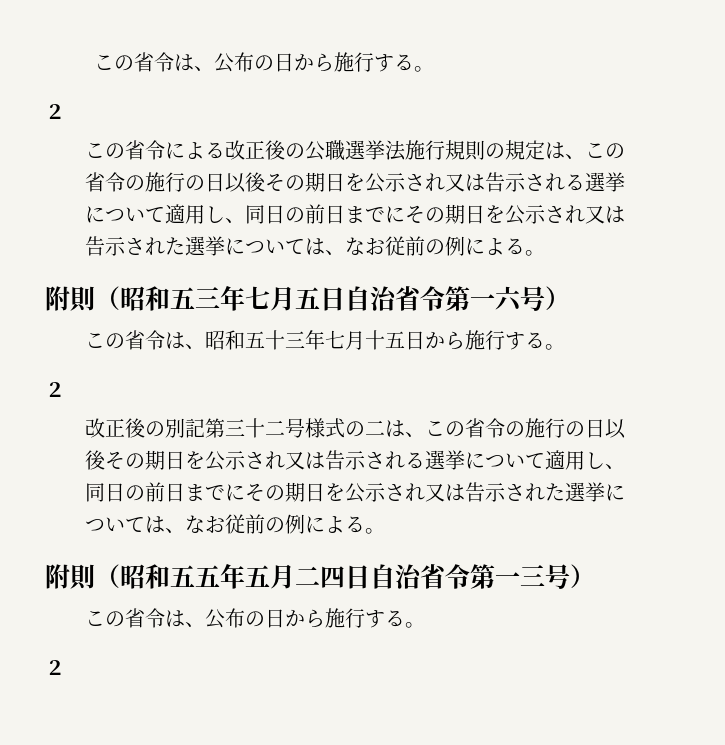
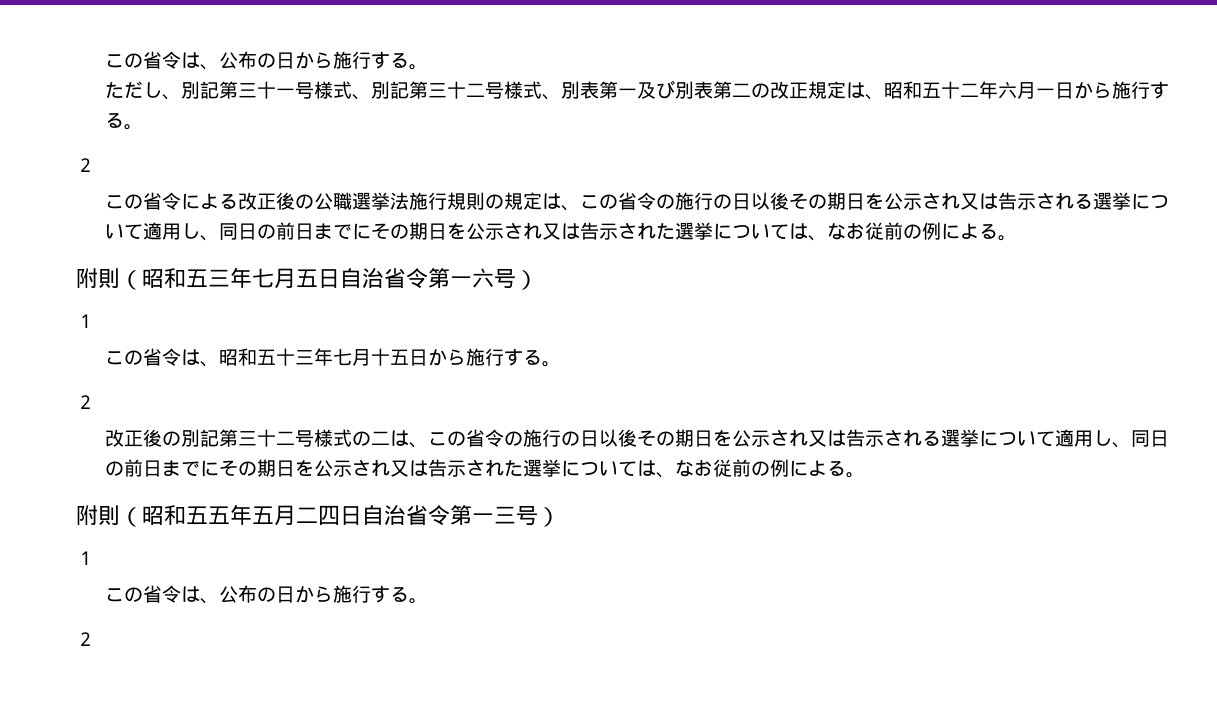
[93,52,434,73] この省令は、公布の日から施行する。 -> [105,51,429,70] [105,80,1170,100] [105,112,144,130] この省令は、公布の日から施行する。 // ただし、別記第三十一号様式、別記第三十二号様式、別表第一及び別表第二の改正規定は、昭和五十二年六月一日から施行する。
(570, 298) none -> [76,314,95,328] // １
(595, 576) none -> [76,551,95,565] // １

